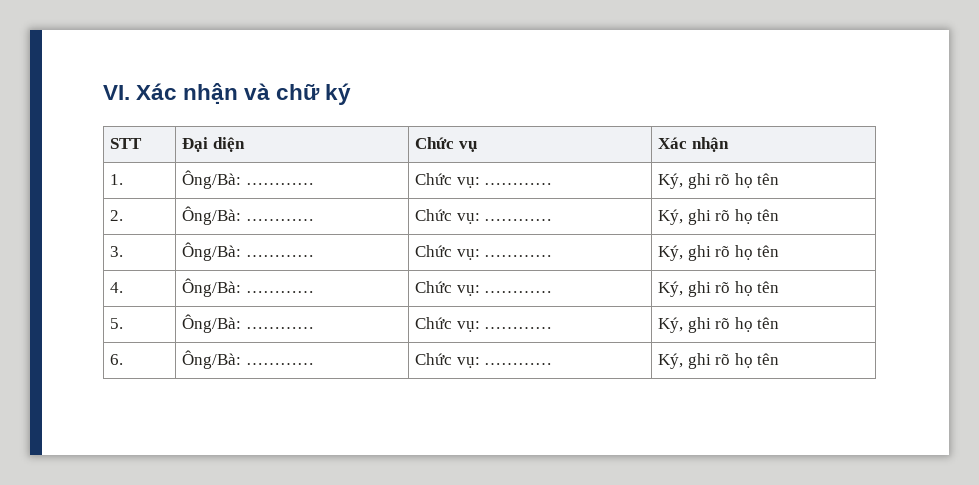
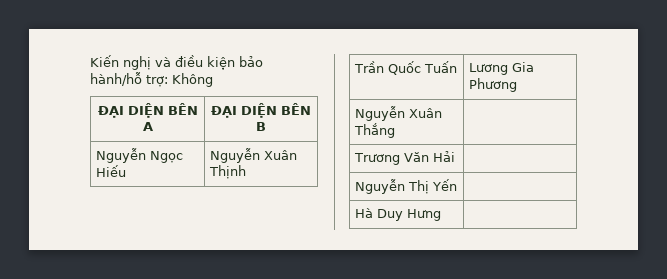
[103,83,352,105] [110,138,143,149] [182,137,245,152] [415,137,477,152] [658,137,729,152] [110,174,124,185] [182,170,314,189] [415,173,553,188] [658,173,780,189] [110,210,124,221] [182,206,314,225] [415,209,553,224] [658,209,780,225] [110,246,124,257] [182,242,314,261] [415,245,553,260] [658,245,780,261] [110,282,124,293] [182,278,314,297] [415,281,553,296] [658,281,780,297] [110,318,124,329] [182,314,314,333] [415,317,553,332] [658,317,780,333] [110,354,124,365] [182,350,314,369] [415,353,553,368] [658,353,780,369] VI. Xác nhận và chữ ký // STT | Đại diện | Chức vụ | Xác nhận // 1. | Ông/Bà: ………… | Chức vụ: ………… | Ký, ghi rõ họ tên // 2. | Ông/Bà: ………… | Chức vụ: ………… | Ký, ghi rõ họ tên // 3. | Ông/Bà: ………… | Chức vụ: ………… | Ký, ghi rõ họ tên // 4. | Ông/Bà: ………… | Chức vụ: ………… | Ký, ghi rõ họ tên // 5. | Ông/Bà: ………… | Chức vụ: ………… | Ký, ghi rõ họ tên // 6. | Ông/Bà: ………… | Chức vụ: ………… | Ký, ghi rõ họ tên -> [90,55,263,70] [90,72,213,87] [97,103,198,118] [142,122,153,131] [211,103,311,118] [256,122,266,131] [95,148,183,163] [95,165,126,177] [209,148,297,163] [208,165,246,179] [353,61,457,75] [468,62,534,75] [468,78,517,92] [354,106,442,121] [353,123,395,138] [353,151,455,165] [354,179,457,194] [354,208,441,221] Kiến nghị và điều kiện bảo hành/hỗ trợ: Không // ĐẠI DIỆN BÊN A | ĐẠI DIỆN BÊN B // Nguyễn Ngọc Hiếu | Nguyễn Xuân Thịnh // Trần Quốc Tuấn | Lương Gia Phương // Nguyễn Xuân Thắng | // Trương Văn Hải | // Nguyễn Thị Yến | // Hà Duy Hưng |

